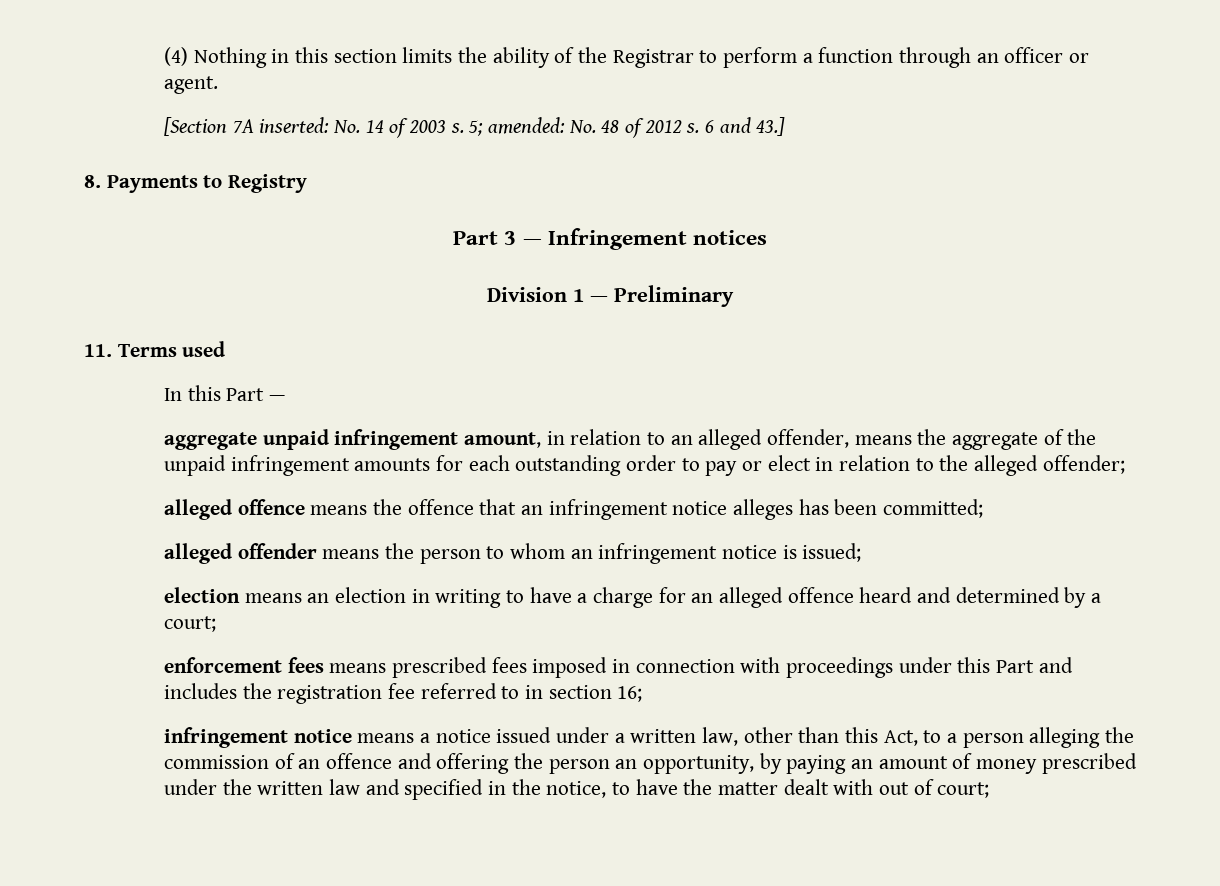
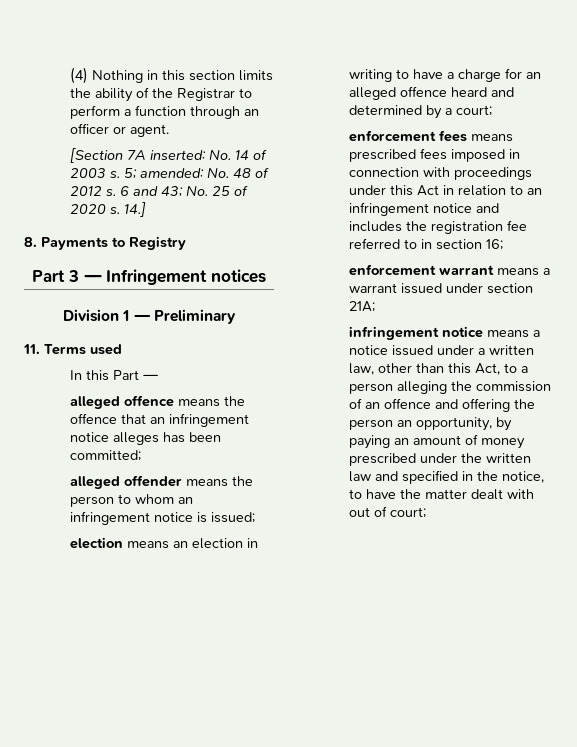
[756,117,786,136] 43.] -> [160,185,248,197] [69,202,146,217] 43; No. 25 of 2020 s. 14.]
[163,429,1097,450] [163,455,1125,476] // aggregate unpaid infringement amount, in relation to an alleged offender, means the aggregate of the unpaid infringement amounts for each outstanding order to pay or elect in relation to the alleged offender; -> (158, 377) none
[996,660,1035,673] Part -> [416,185,542,196] [348,202,472,216] Act in relation to an infringement notice
(643, 694) none -> [348,264,550,276] [348,283,533,294] [348,301,375,312] // enforcement warrant means a warrant issued under section 21A;

